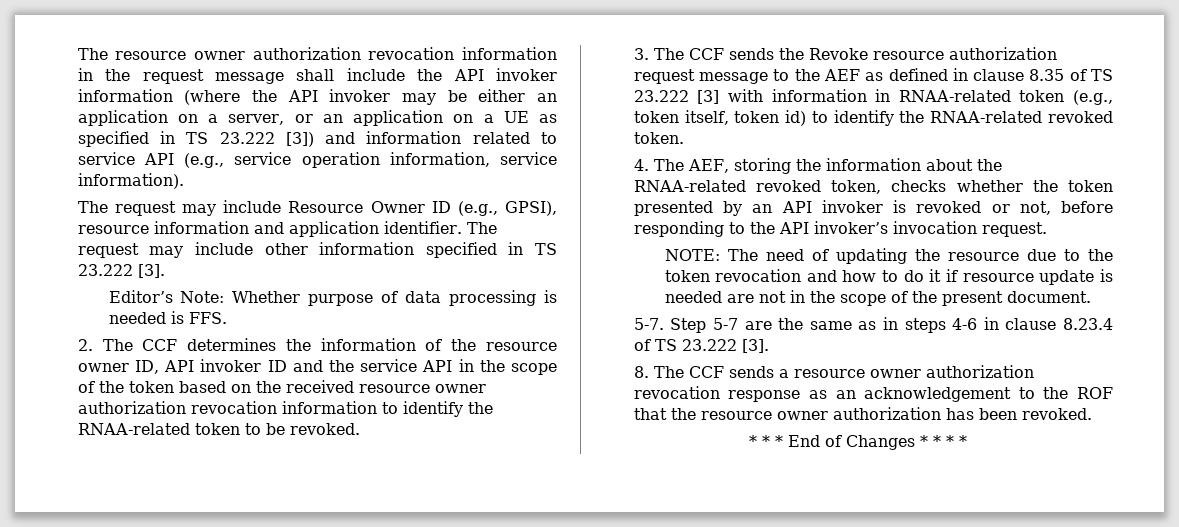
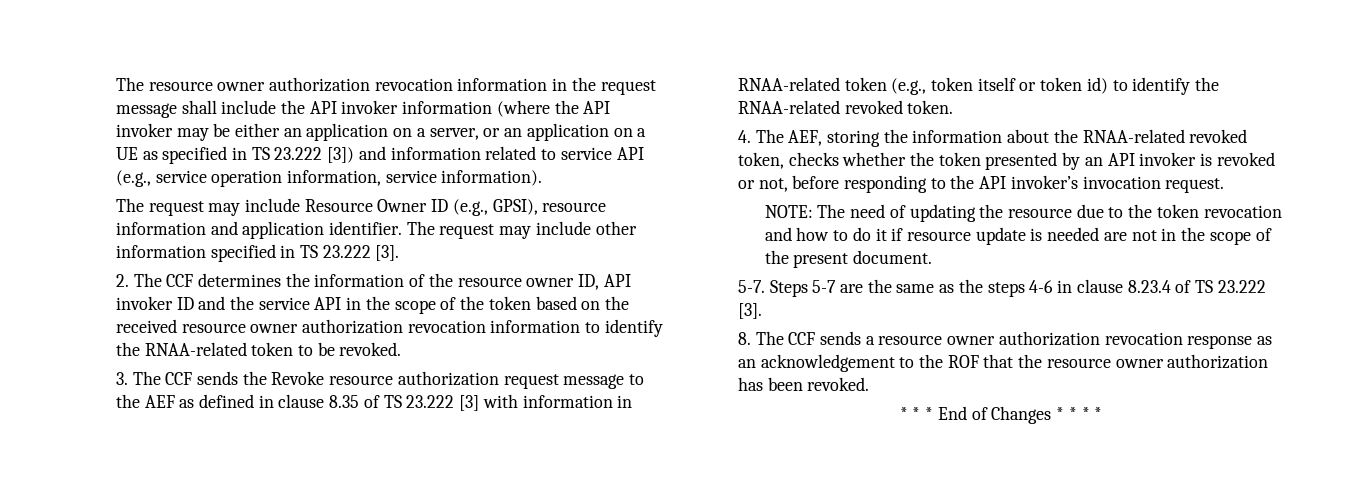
[108,290,557,306] [108,311,227,324] // Editor’s Note: Whether purpose of data processing is needed is FFS. -> (400, 253) none
[684,110,729,125] itself, -> [977,77,1037,91] itself or
[670,318,707,333] Step -> [769,280,808,297] Steps
[882,317,898,330] in -> [958,279,983,293] the

